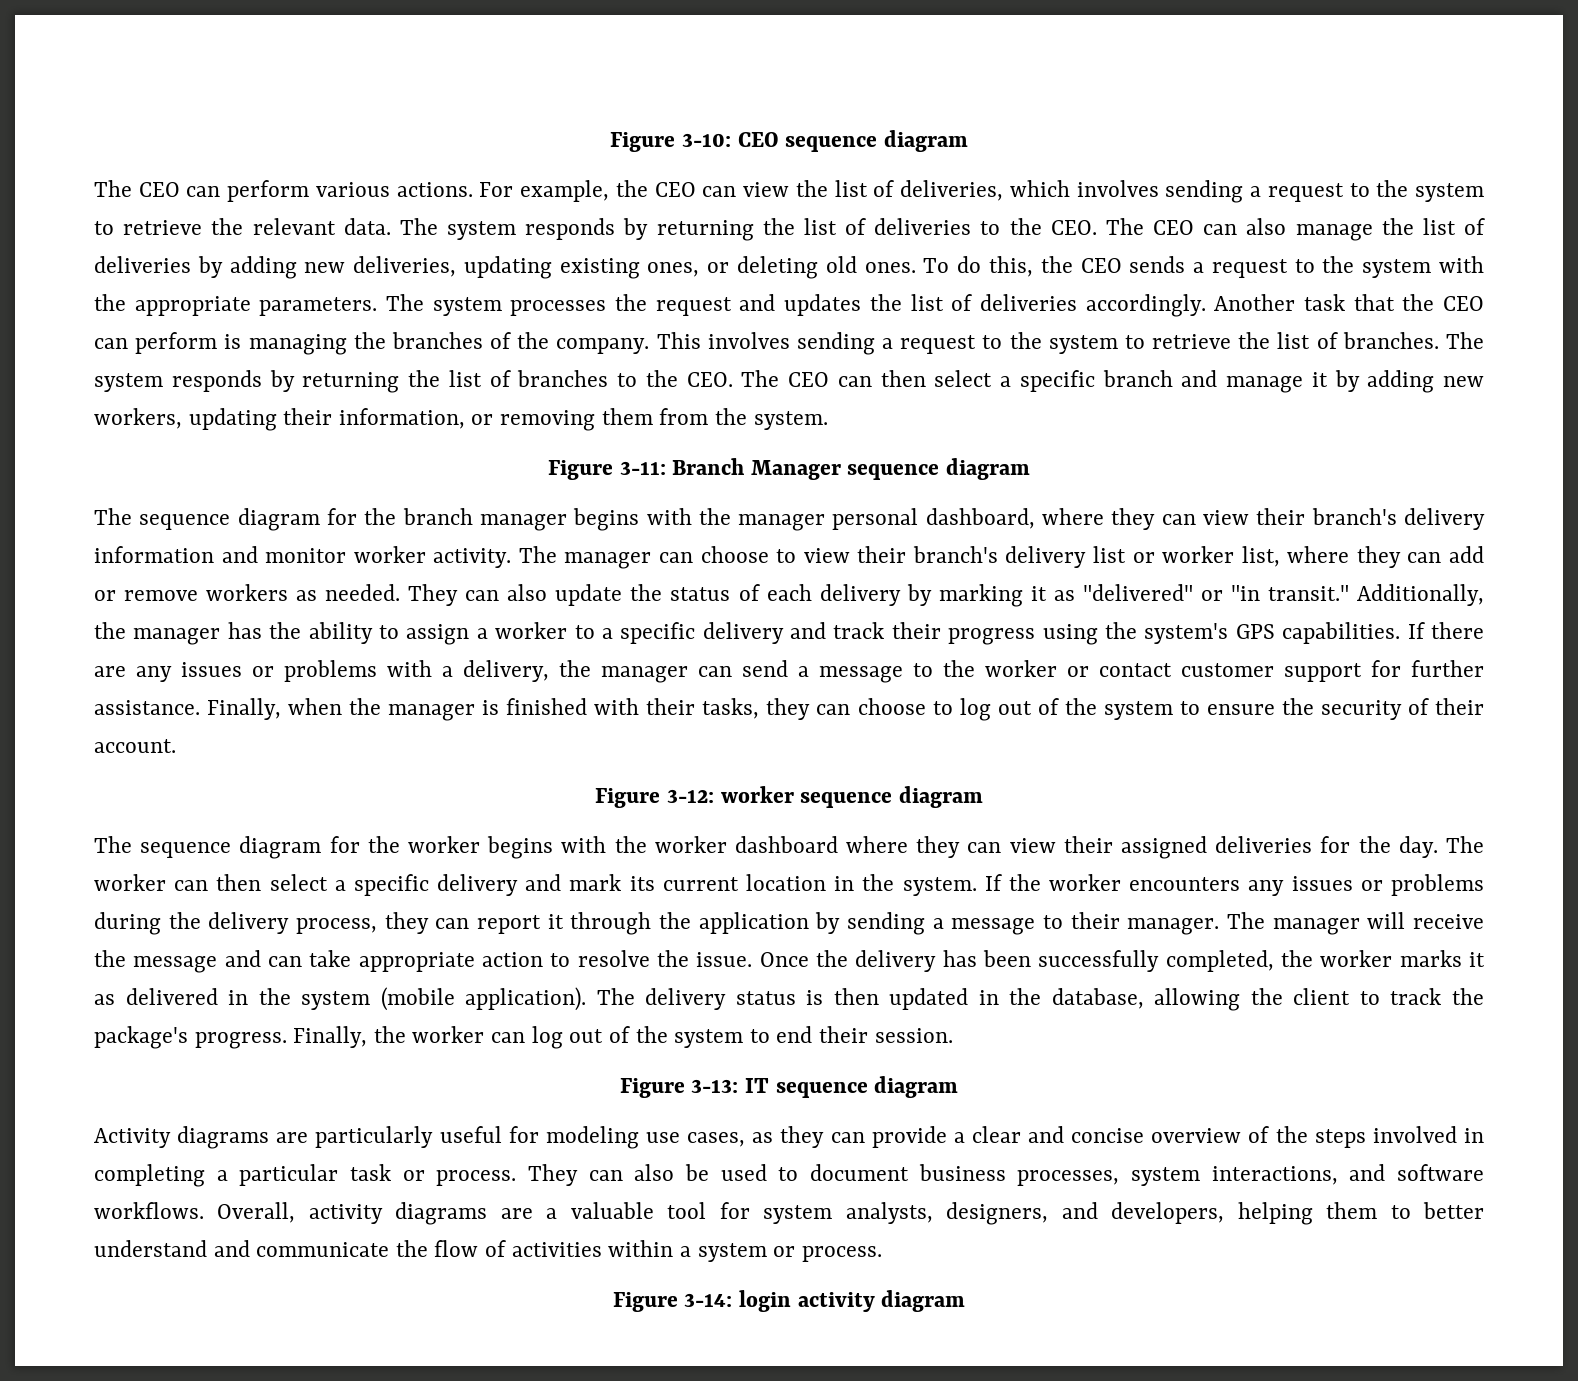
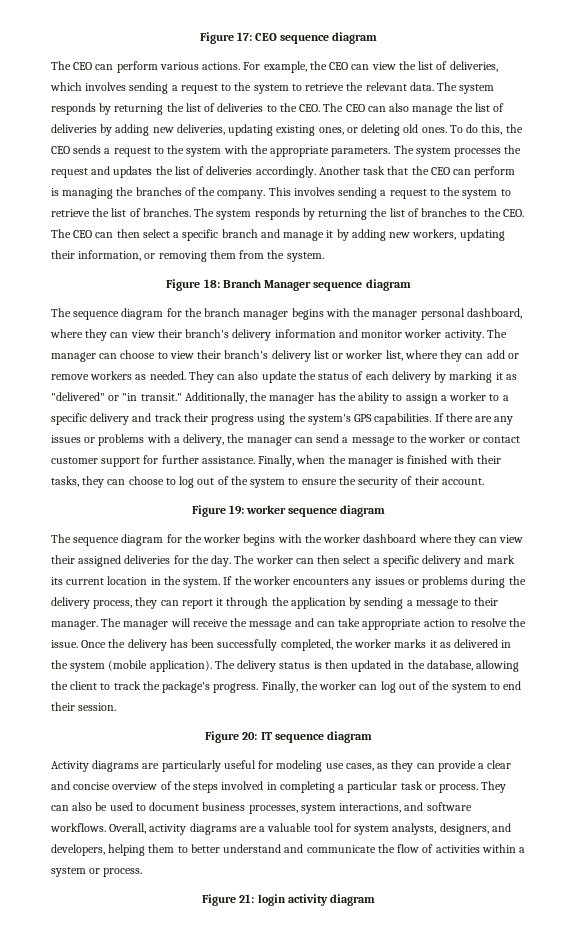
[610,132,731,152] Figure 3-10: -> [199,32,252,44] Figure 17:
[619,461,666,475] 3-11: -> [203,279,220,288] 18:
[666,789,714,803] 3-12: -> [228,505,244,515] 19:
[691,1079,739,1093] 3-13: -> [242,732,258,740] 20:
[684,1293,733,1307] 3-14: -> [239,894,255,903] 21:

